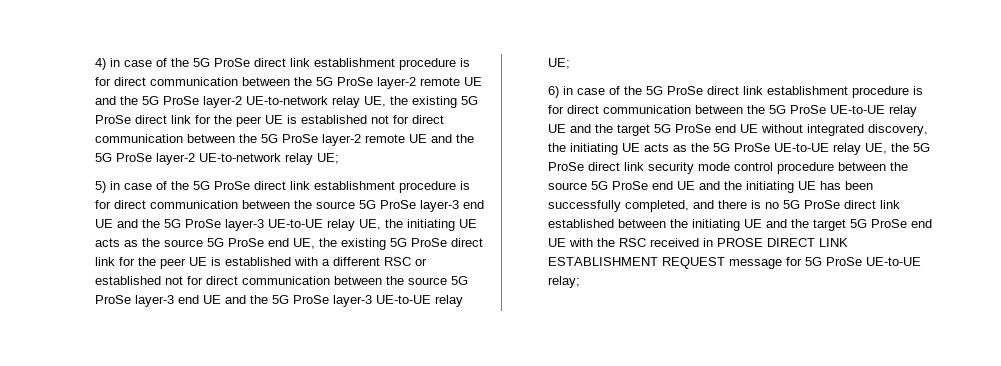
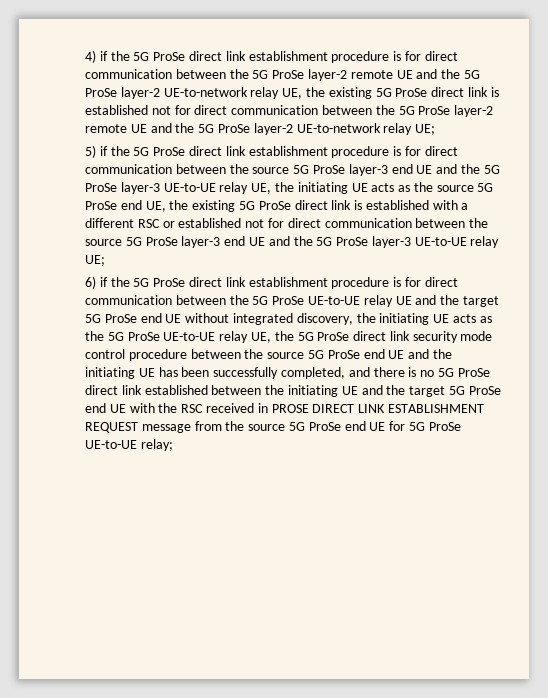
[110,58,168,67] in case of -> [99,51,108,61] if
[195,115,284,127] for the peer UE -> (488, 92) none
[110,181,168,190] in case of -> [99,146,108,156] if
[119,257,208,269] for the peer UE -> (352, 205) none
[563,86,621,95] in case of -> [99,277,108,287] if
(783, 264) none -> [194,421,386,431] from the source 5G ProSe end UE

